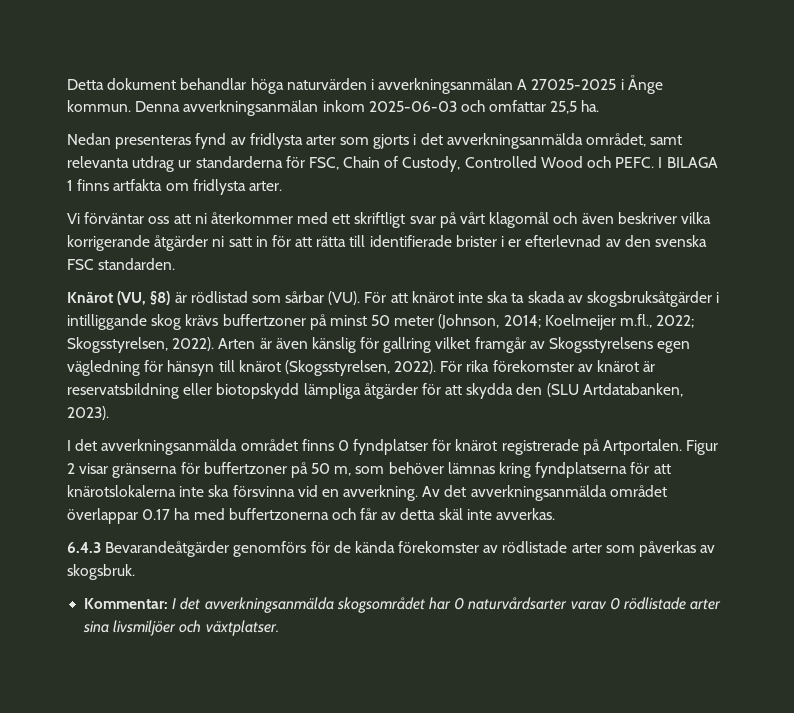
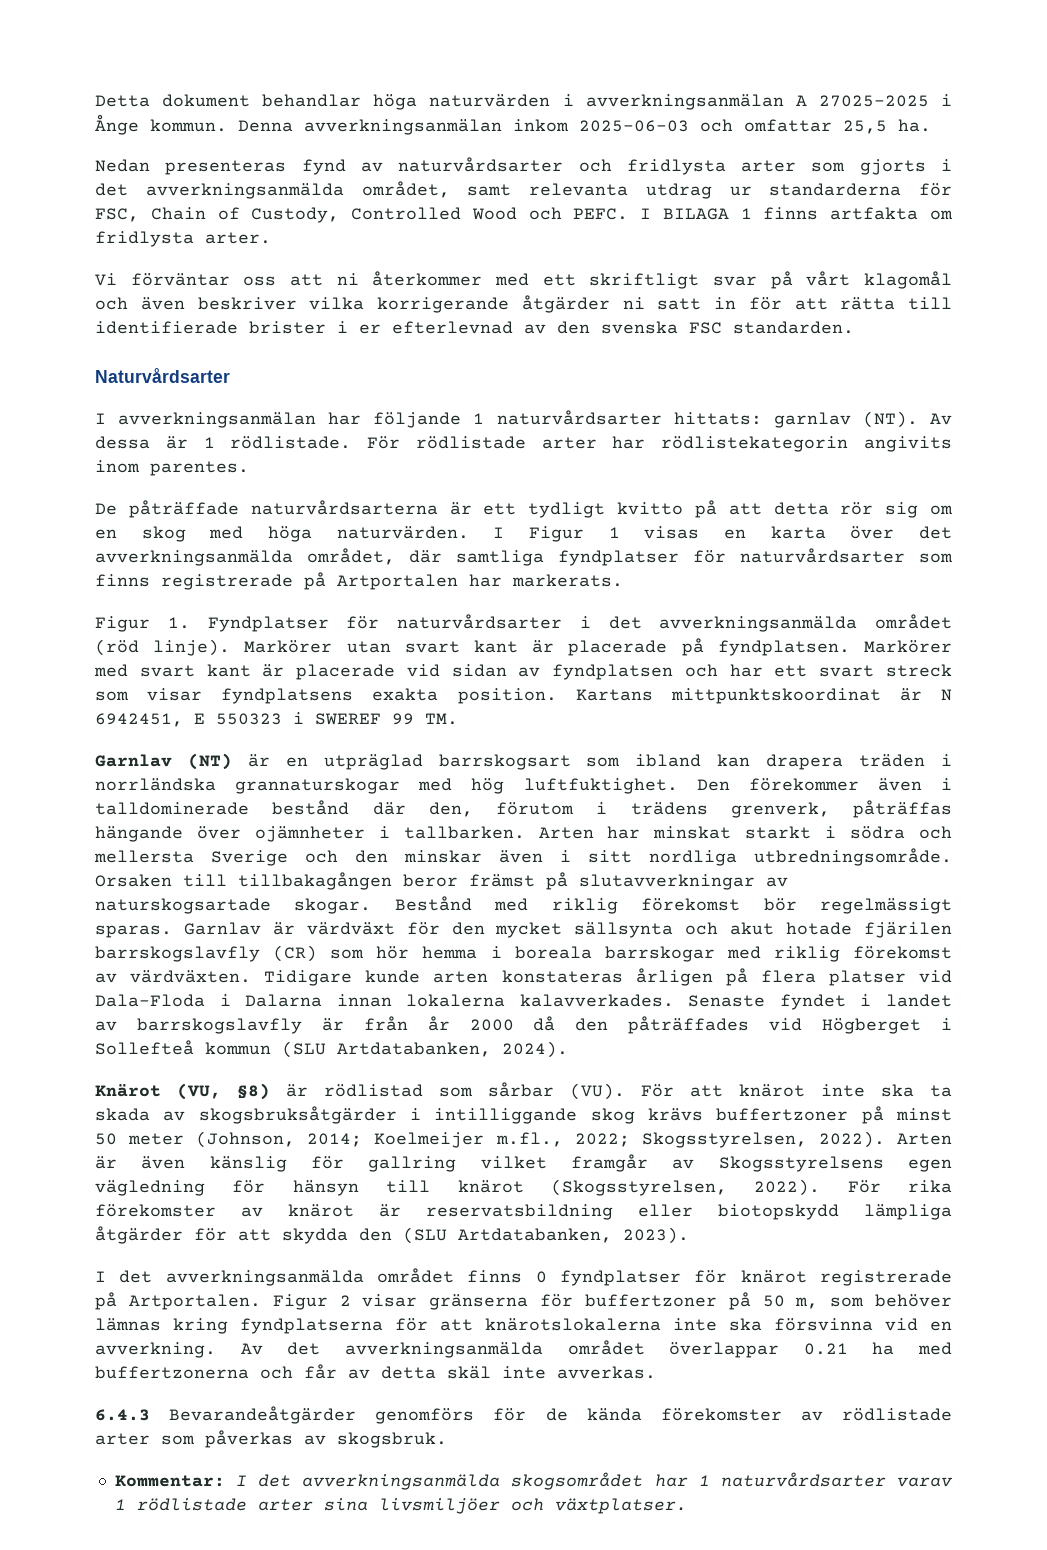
(246, 141) none -> [398,157,612,172] naturvårdsarter och
(176, 264) none -> [95,368,230,383] [95,410,952,428] [95,436,953,452] [95,460,249,476] [95,500,954,518] [95,526,952,542] [95,548,953,566] [95,572,623,590] [95,614,952,632] [95,638,952,656] [94,664,952,680] [95,688,952,704] [95,712,458,727] [95,753,952,770] [95,778,952,794] [95,800,952,818] [95,826,952,842] [94,848,952,866] [95,872,788,890] [95,896,953,914] [95,922,952,938] [95,945,953,962] [95,968,953,986] [95,994,952,1010] [95,1016,952,1034] [95,1040,568,1058] // Naturvårdsarter // I avverkningsanmälan har följande 1 naturvårdsarter hittats: garnlav (NT). Av dessa är 1 rödlistade. För rödlistade arter har rödlistekategorin angivits inom parentes. // De påträffade naturvårdsarterna är ett tydligt kvitto på att detta rör sig om en skog med höga naturvärden. I Figur 1 visas en karta över det avverkningsanmälda området, där samtliga fyndplatser för naturvårdsarter som finns registrerade på Artportalen har markerats. // Figur 1. Fyndplatser för naturvårdsarter i det avverkningsanmälda området (röd linje). Markörer utan svart kant är placerade på fyndplatsen. Markörer med svart kant är placerade vid sidan av fyndplatsen och har ett svart streck som visar fyndplatsens exakta position. Kartans mittpunktskoordinat är N 6942451, E 550323 i SWEREF 99 TM. // Garnlav (NT) är en utpräglad barrskogsart som ibland kan drapera träden i norrländska grannaturskogar med hög luftfuktighet. Den förekommer även i talldominerade bestånd där den, förutom i trädens grenverk, påträffas hängande över ojämnheter i tallbarken. Arten har minskat starkt i södra och mellersta Sverige och den minskar även i sitt nordliga utbredningsområde. Orsaken till tillbakagången beror främst på slutavverkningar av naturskogsartade skogar. Bestånd med riklig förekomst bör regelmässigt sparas. Garnlav är värdväxt för den mycket sällsynta och akut hotade fjärilen barrskogslavfly (CR) som hör hemma i boreala barrskogar med riklig förekomst av värdväxten. Tidigare kunde arten konstateras årligen på flera platser vid Dala-Floda i Dalarna innan lokalerna kalavverkades. Senaste fyndet i landet av barrskogslavfly är från år 2000 då den påträffades vid Högberget i Sollefteå kommun (SLU Artdatabanken, 2024).
[142,509,171,520] 0.17 -> [803,1343,848,1355] 0.21
[454,597,465,610] 0 -> [698,1475,710,1486] 1
[609,597,620,610] 0 -> [114,1499,126,1510] 1

